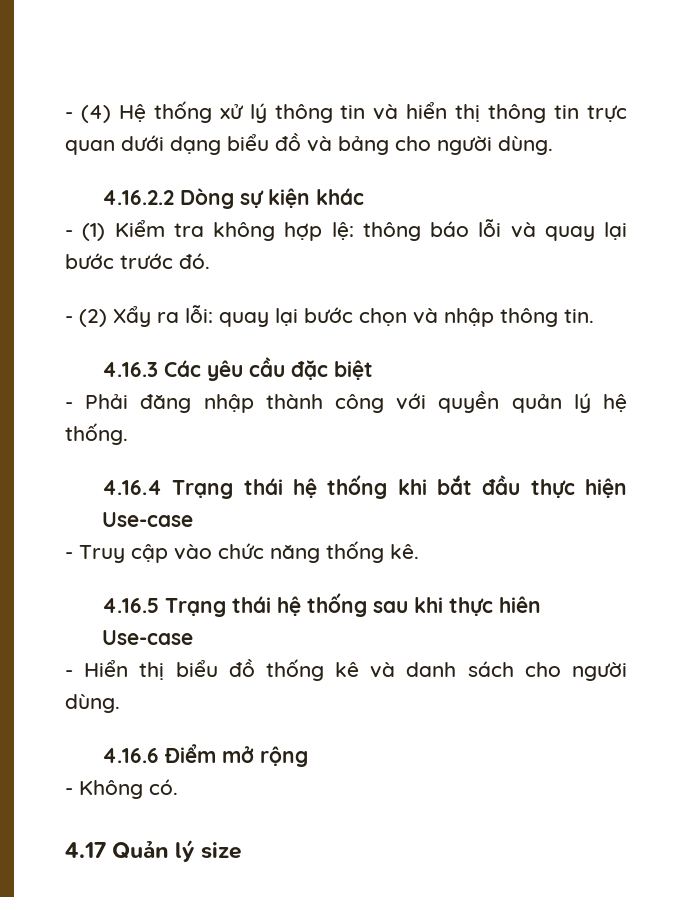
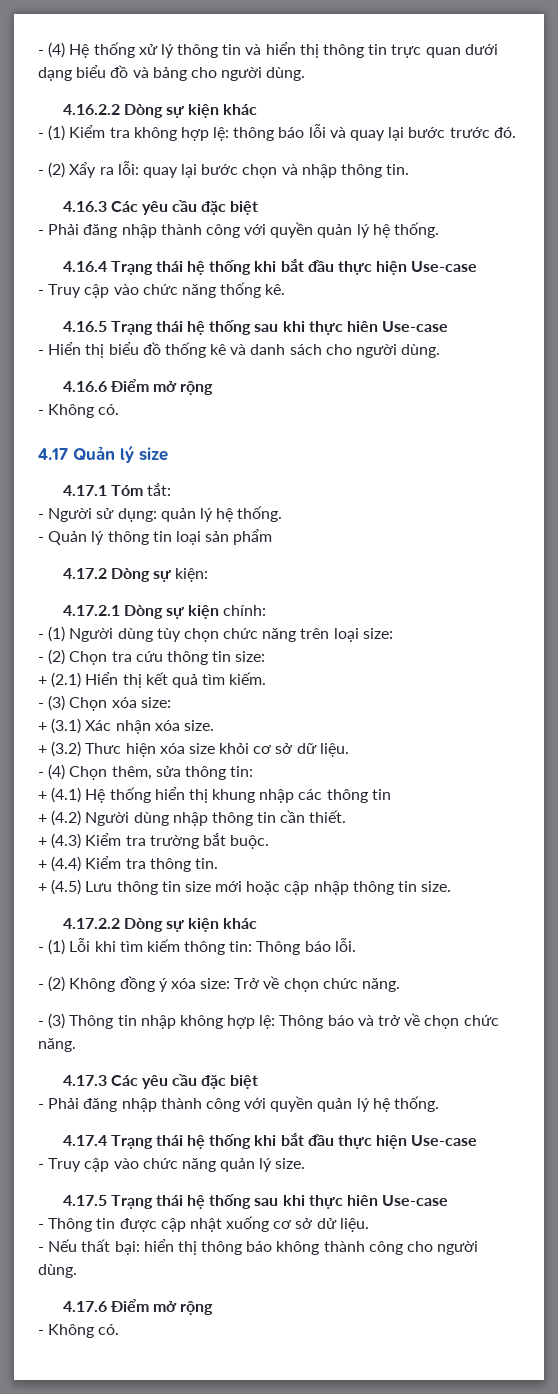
(242, 850) none -> [62,483,171,496] [38,506,283,522] [38,529,273,545] [62,568,209,582] [62,605,267,619] [38,626,393,642] [38,649,266,665] [38,672,267,688] [38,695,171,711] [38,718,214,734] [38,741,349,757] [38,764,254,780] [38,787,391,803] [38,810,347,826] [38,833,270,849] [38,856,218,872] [38,879,452,895] [62,918,258,932] [38,938,356,955] [38,976,401,992] [38,1013,499,1029] [38,1038,76,1052] [62,1074,259,1089] [38,1096,440,1112] [62,1133,478,1149] [38,1158,306,1172] [62,1194,449,1209] [38,1216,369,1232] [38,1239,479,1255] [38,1264,77,1278] [62,1299,214,1315] [38,1324,120,1338] // 4.17.1 Tóm tắt: // - Người sử dụng: quản lý hệ thống. // - Quản lý thông tin loại sản phẩm // 4.17.2 Dòng sự kiện: // 4.17.2.1 Dòng sự kiện chính: // - (1) Người dùng tùy chọn chức năng trên loại size: // - (2) Chọn tra cứu thông tin size: // + (2.1) Hiển thị kết quả tìm kiếm. // - (3) Chọn xóa size: // + (3.1) Xác nhận xóa size. // + (3.2) Thưc hiện xóa size khỏi cơ sở dữ liệu. // - (4) Chọn thêm, sửa thông tin: // + (4.1) Hệ thống hiển thị khung nhập các thông tin // + (4.2) Người dùng nhập thông tin cần thiết. // + (4.3) Kiểm tra trường bắt buộc. // + (4.4) Kiểm tra thông tin. // + (4.5) Lưu thông tin size mới hoặc cập nhập thông tin size. // 4.17.2.2 Dòng sự kiện khác // - (1) Lỗi khi tìm kiếm thông tin: Thông báo lỗi. // - (2) Không đồng ý xóa size: Trở về chọn chức năng. // - (3) Thông tin nhập không hợp lệ: Thông báo và trở về chọn chức năng. // 4.17.3 Các yêu cầu đặc biệt // - Phải đăng nhập thành công với quyền quản lý hệ thống. // 4.17.4 Trạng thái hệ thống khi bắt đầu thực hiện Use-case // - Truy cập vào chức năng quản lý size. // 4.17.5 Trạng thái hệ thống sau khi thực hiên Use-case // - Thông tin được cập nhật xuống cơ sở dử liệu. // - Nếu thất bại: hiển thị thông báo không thành công cho người dùng. // 4.17.6 Điểm mở rộng // - Không có.

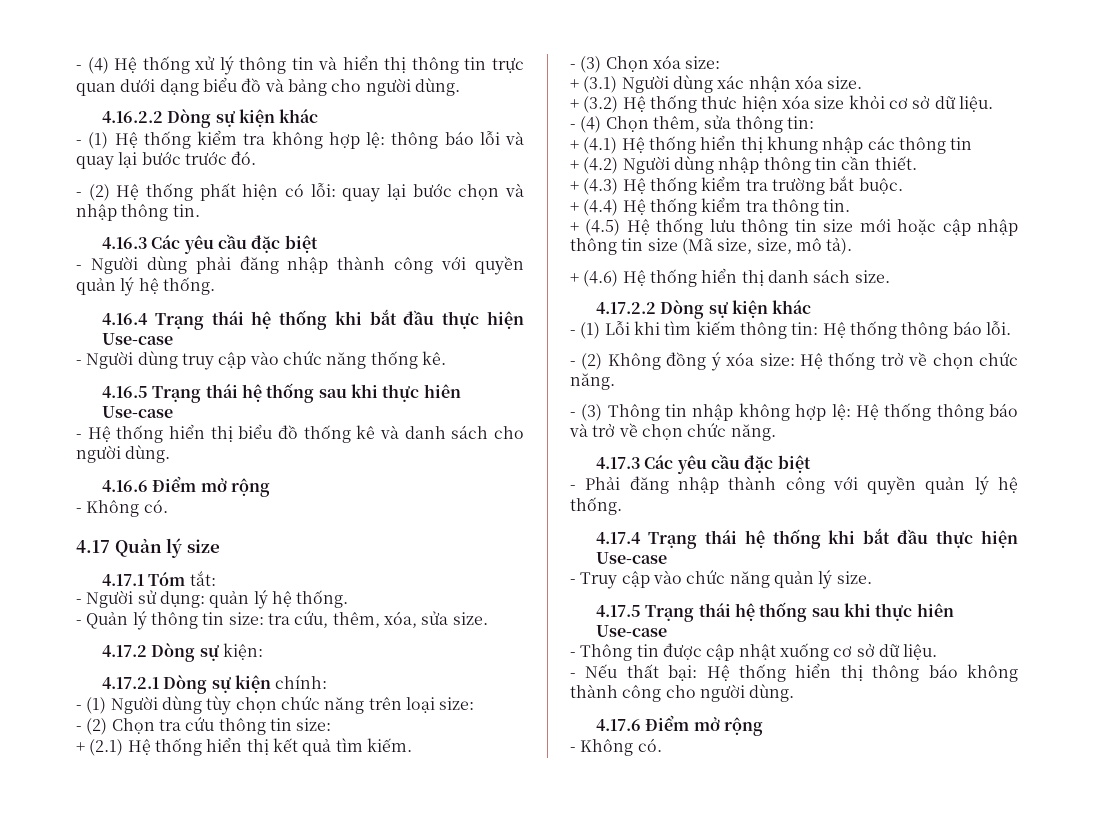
[69,125,106,138] Kiểm -> [114,130,237,149] Hệ thống kiểm
[69,162,114,178] Xẩy ra -> [116,183,304,201] Hệ thống phất hiện có
[48,224,80,235] Phải -> [90,256,231,274] Người dùng phải
[48,284,82,298] Truy -> [86,351,214,370] Người dùng truy
[48,342,82,355] Hiển -> [87,424,205,443] Hệ thống hiển
[175,529,273,545] loại sản phẩm -> [228,611,488,628] size: tra cứu, thêm, xóa, sửa size.
[85,672,119,685] Hiển -> [127,737,243,756] Hệ thống hiển
[85,720,112,731] Xác -> [621,75,745,93] Người dùng xác
[85,743,122,754] Thưc -> [622,95,738,113] Hệ thống thưc
[85,833,122,846] Kiểm -> [622,176,742,195] Hệ thống kiểm
[85,856,122,869] Kiểm -> [622,197,742,216] Hệ thống kiểm
[85,881,113,892] Lưu -> [626,218,735,236] Hệ thống lưu
(418, 886) none -> [647,238,853,255] [570,268,851,287] size (Mã size, size, mô tả). // + (4.6) Hệ thống hiển thị danh sách
[256,941,301,955] Thông -> [822,321,949,339] Hệ thống thông
[234,978,260,989] Trở -> [799,352,904,370] Hệ thống trở
[279,1015,324,1029] Thông -> [855,403,984,421] Hệ thống thông
[316,1218,337,1229] dử -> [878,644,900,657] dữ
(140, 1248) none -> [706,664,786,682] Hệ thống

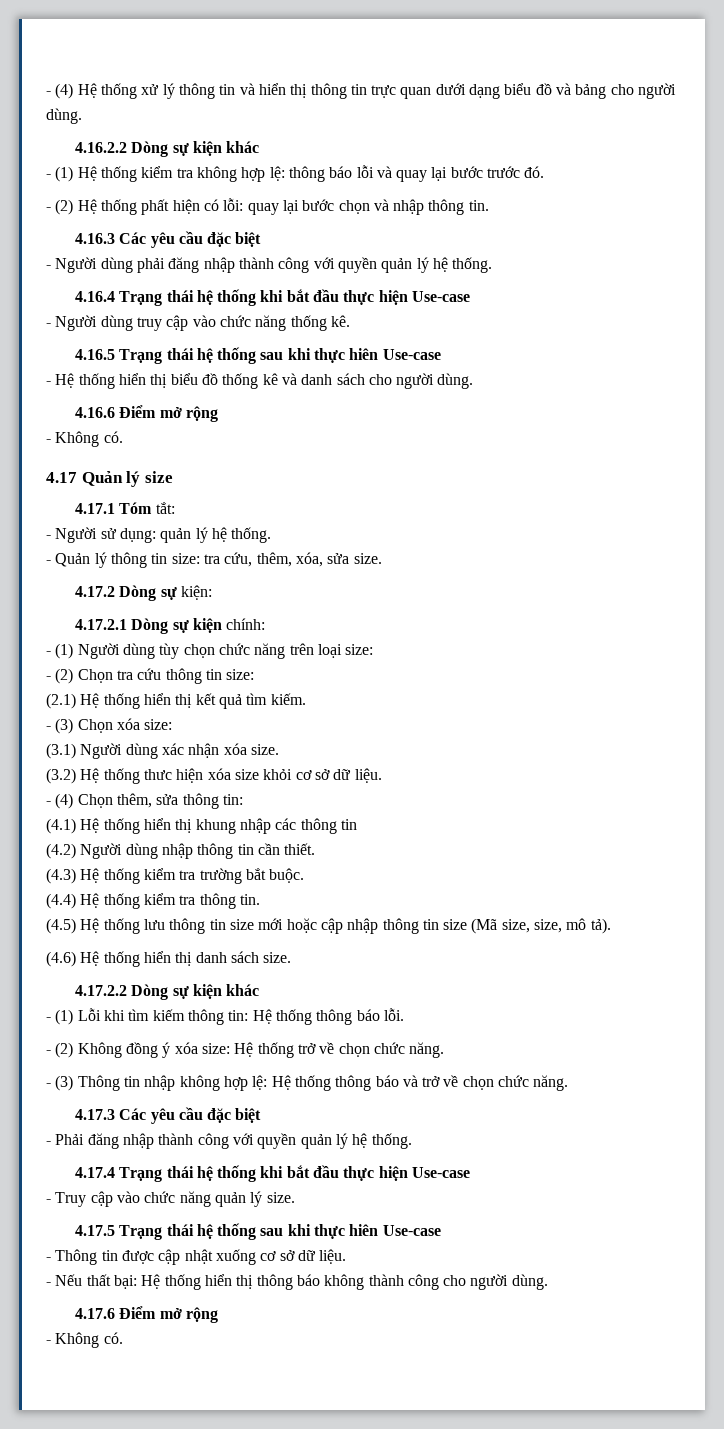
[76,742,85,752] + -> (255, 674) none
[570,79,579,89] + -> (173, 724) none
[570,99,579,109] + -> (279, 749) none
[570,140,579,150] + -> (243, 799) none
[570,160,579,170] + -> (357, 824) none
[570,181,579,191] + -> (316, 849) none
[570,202,579,212] + -> (305, 875) none
[570,222,579,232] + -> (260, 899) none
[570,273,579,283] + -> (611, 926) none

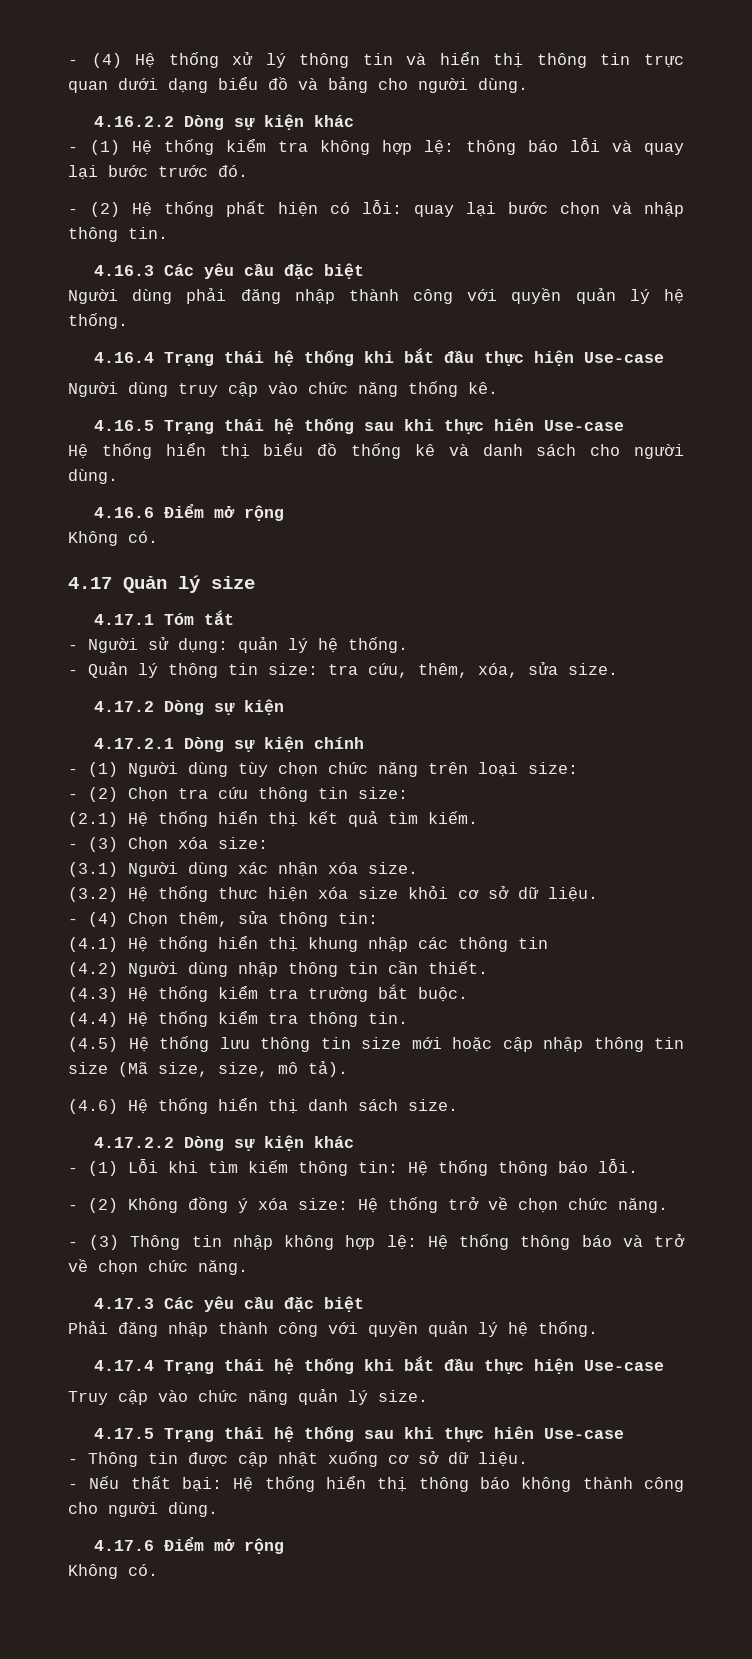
[46,265,51,269] - -> (364, 271) none
[46,323,51,327] - -> (664, 357) none
[46,381,51,385] - -> (624, 425) none
[46,439,51,443] - -> (284, 513) none
[155,502,175,514] tắt: -> [203,610,234,625] tắt
[180,585,212,600] kiện: -> [243,699,284,715] kiện
[226,618,266,630] chính: -> [313,737,364,749] chính
[46,1141,51,1145] - -> (364, 1304) none
[46,1199,51,1203] - -> (664, 1365) none
[46,1340,51,1344] - -> (284, 1546) none

